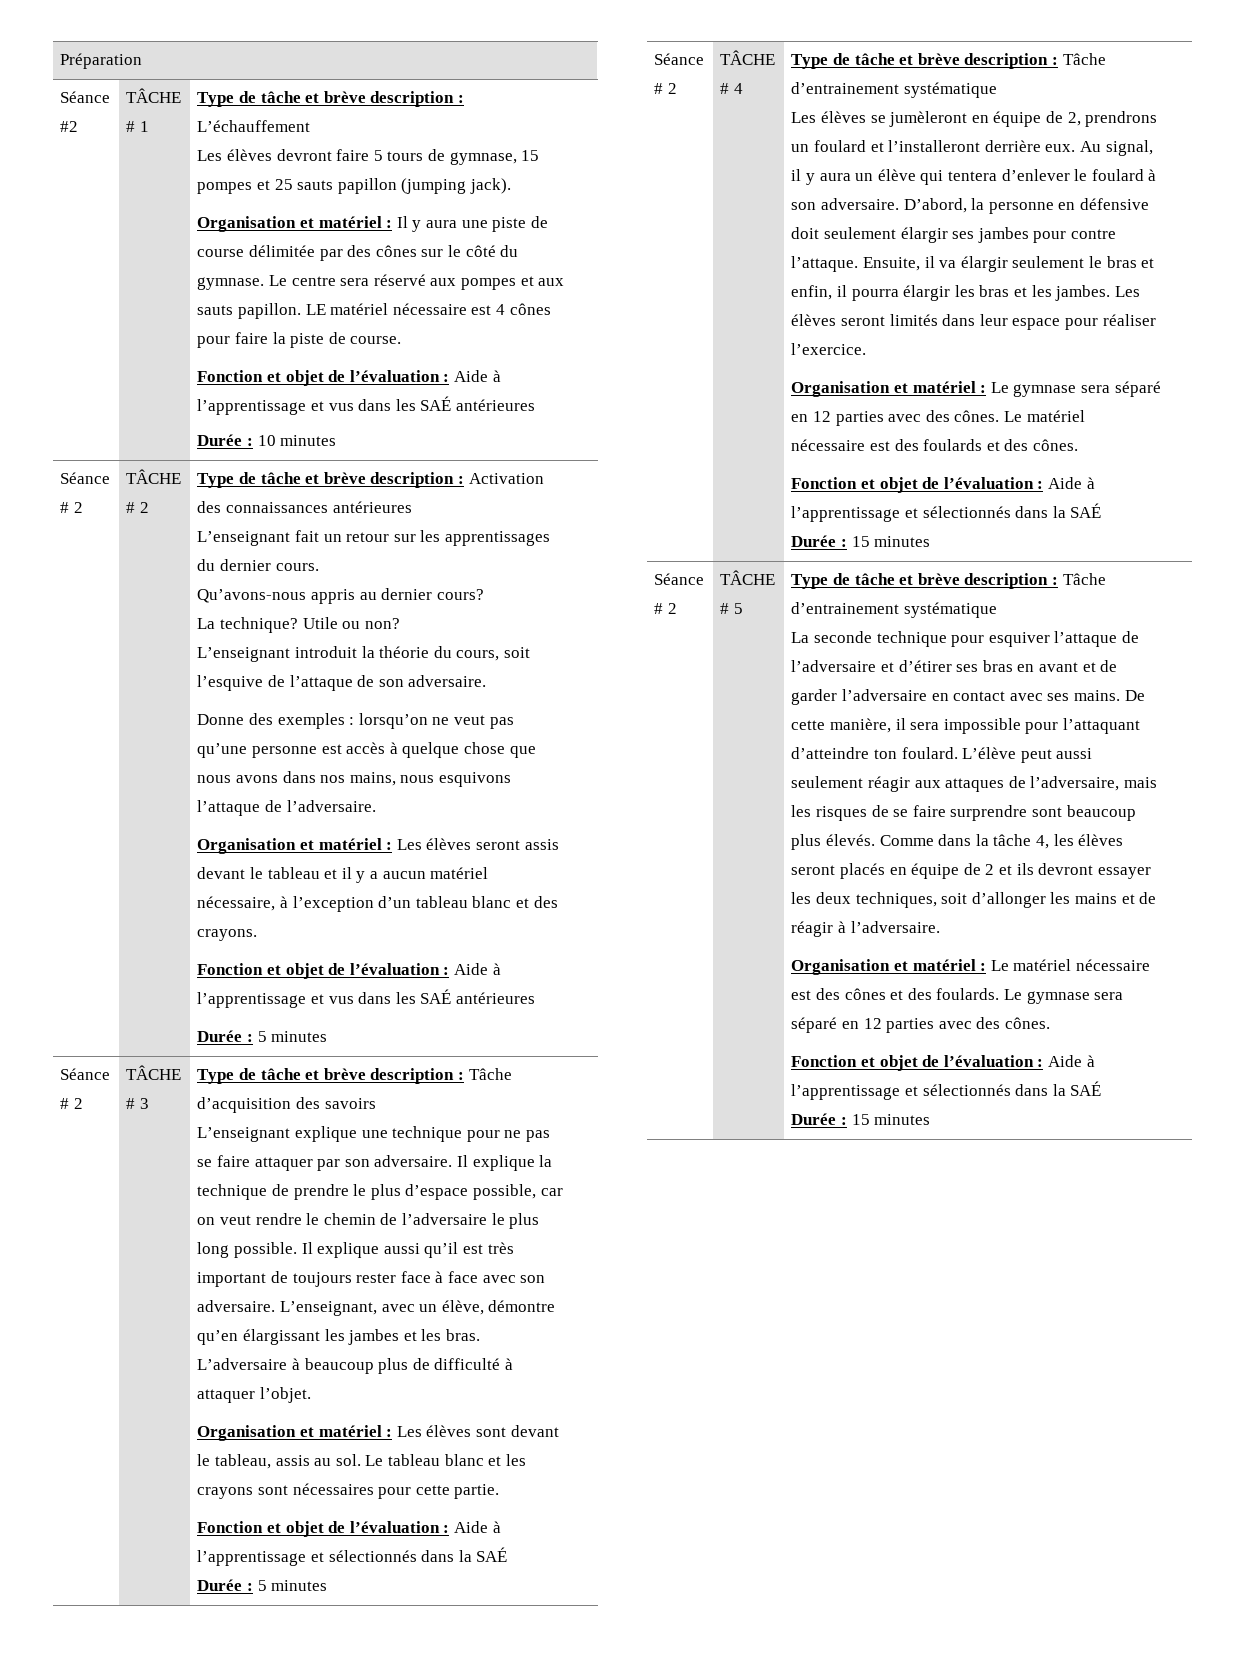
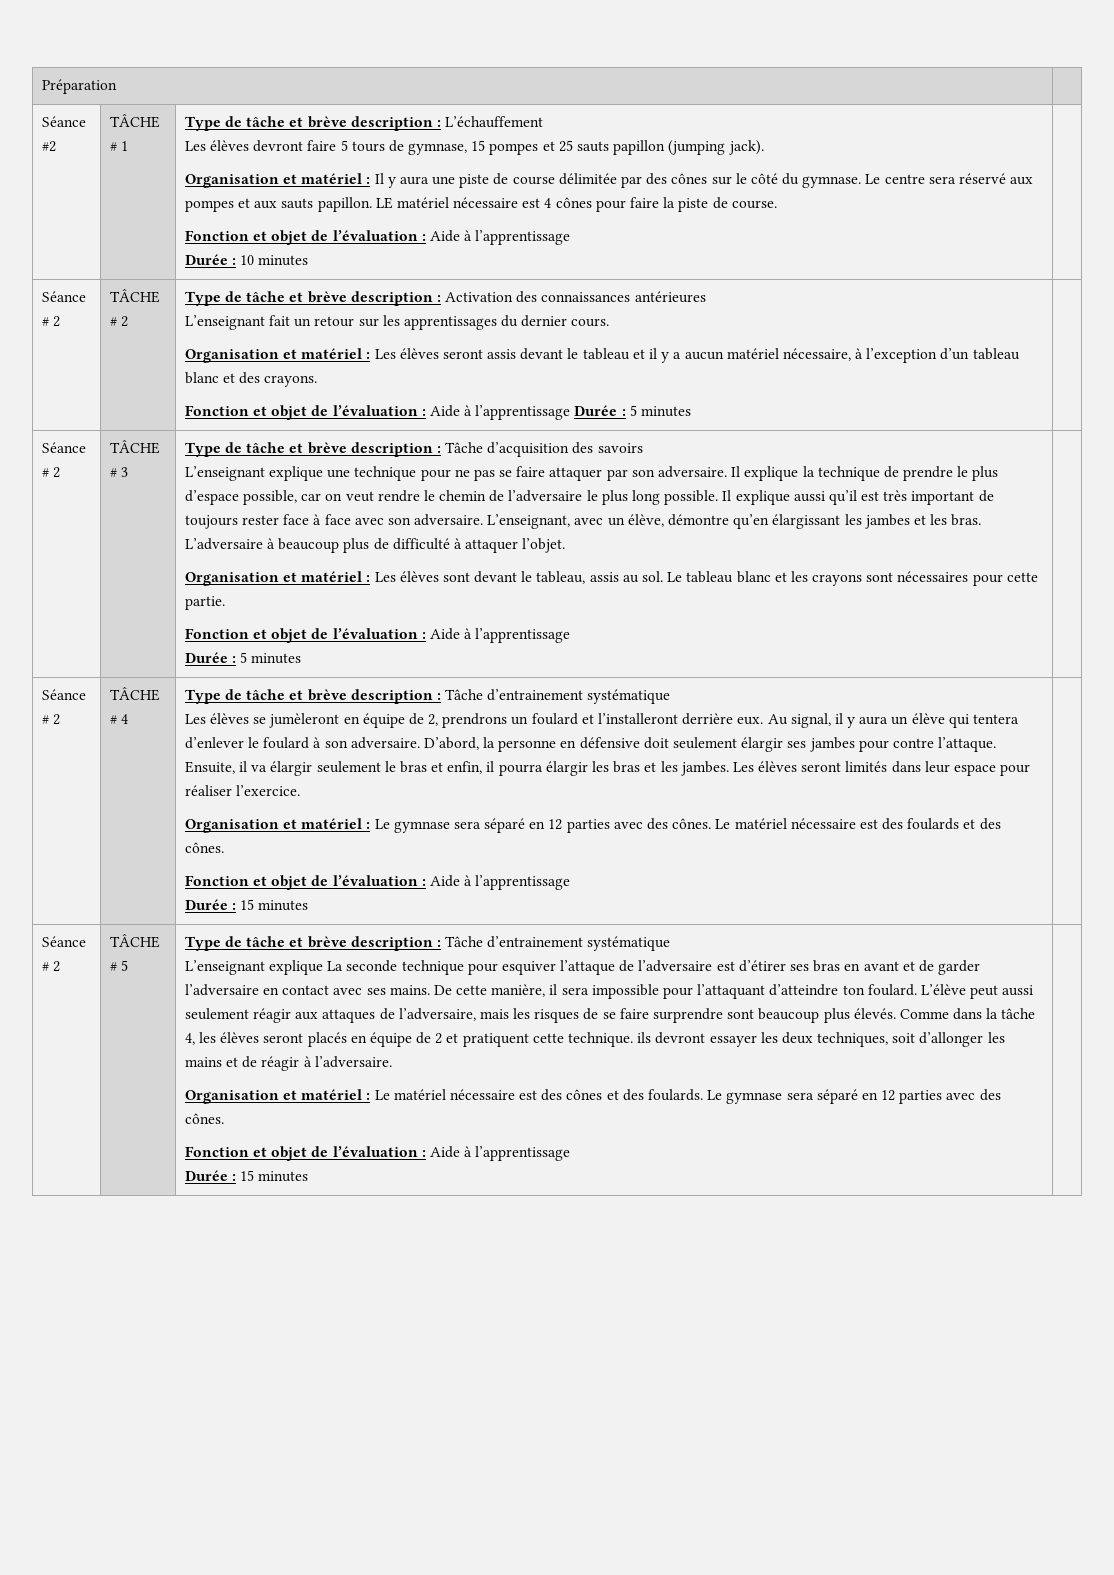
[311,396,535,411] et vus dans les SAÉ antérieures -> (571, 237) none
[197,588,484,604] [197,617,400,633] [197,646,530,662] [197,675,487,691] [197,713,514,729] [197,742,536,758] [197,771,511,787] [197,800,376,816] // Qu’avons-nous appris au dernier cours? // La technique? Utile ou non? // L’enseignant introduit la théorie du cours, soit l’esquive de l’attaque de son adversaire. // Donne des exemples : lorsqu’on ne veut pas qu’une personne est accès à quelque chose que nous avons dans nos mains, nous esquivons l’attaque de l’adversaire. -> (610, 322) none
[311,989,535,1004] et vus dans les SAÉ antérieures // -> (571, 412) none
[311,1547,508,1562] et sélectionnés dans la SAÉ -> (571, 635) none
[905,503,1102,518] et sélectionnés dans la SAÉ -> (571, 882) none
(998, 610) none -> [184,960,323,975] L’enseignant explique
[881,662,895,672] et -> [716,961,735,971] est
(1012, 870) none -> [462,1032,633,1047] pratiquent cette technique.
[905,1081,1102,1096] et sélectionnés dans la SAÉ -> (571, 1153) none

